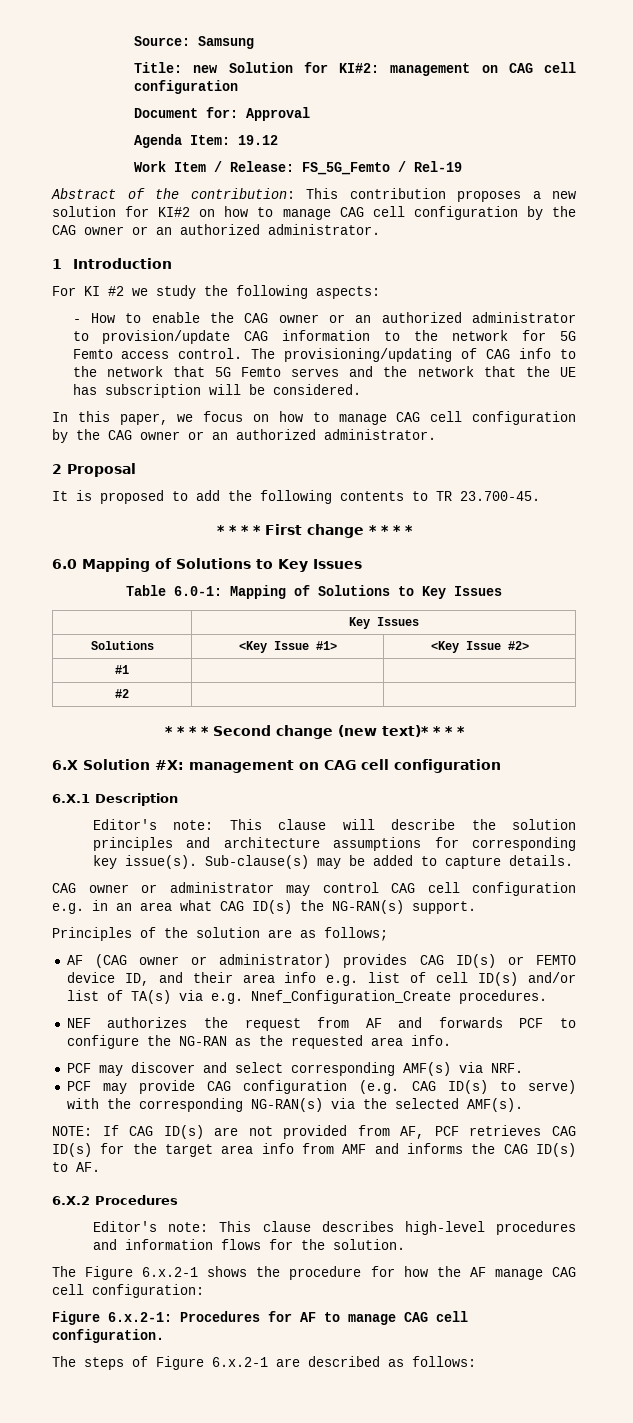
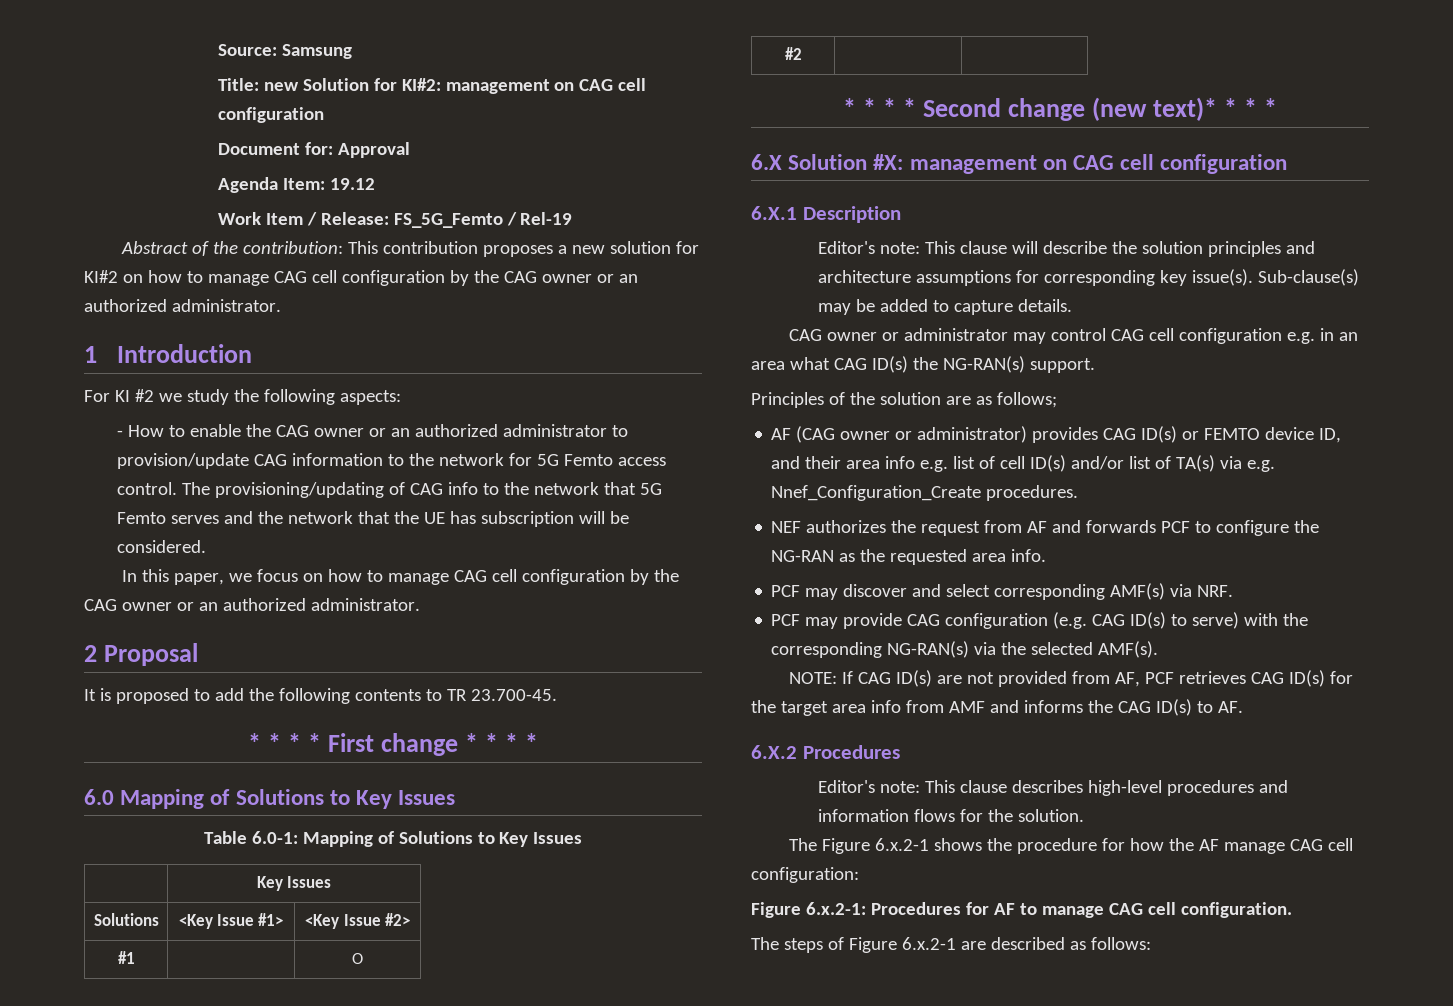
(129, 669) none -> [352,953,363,964] O

